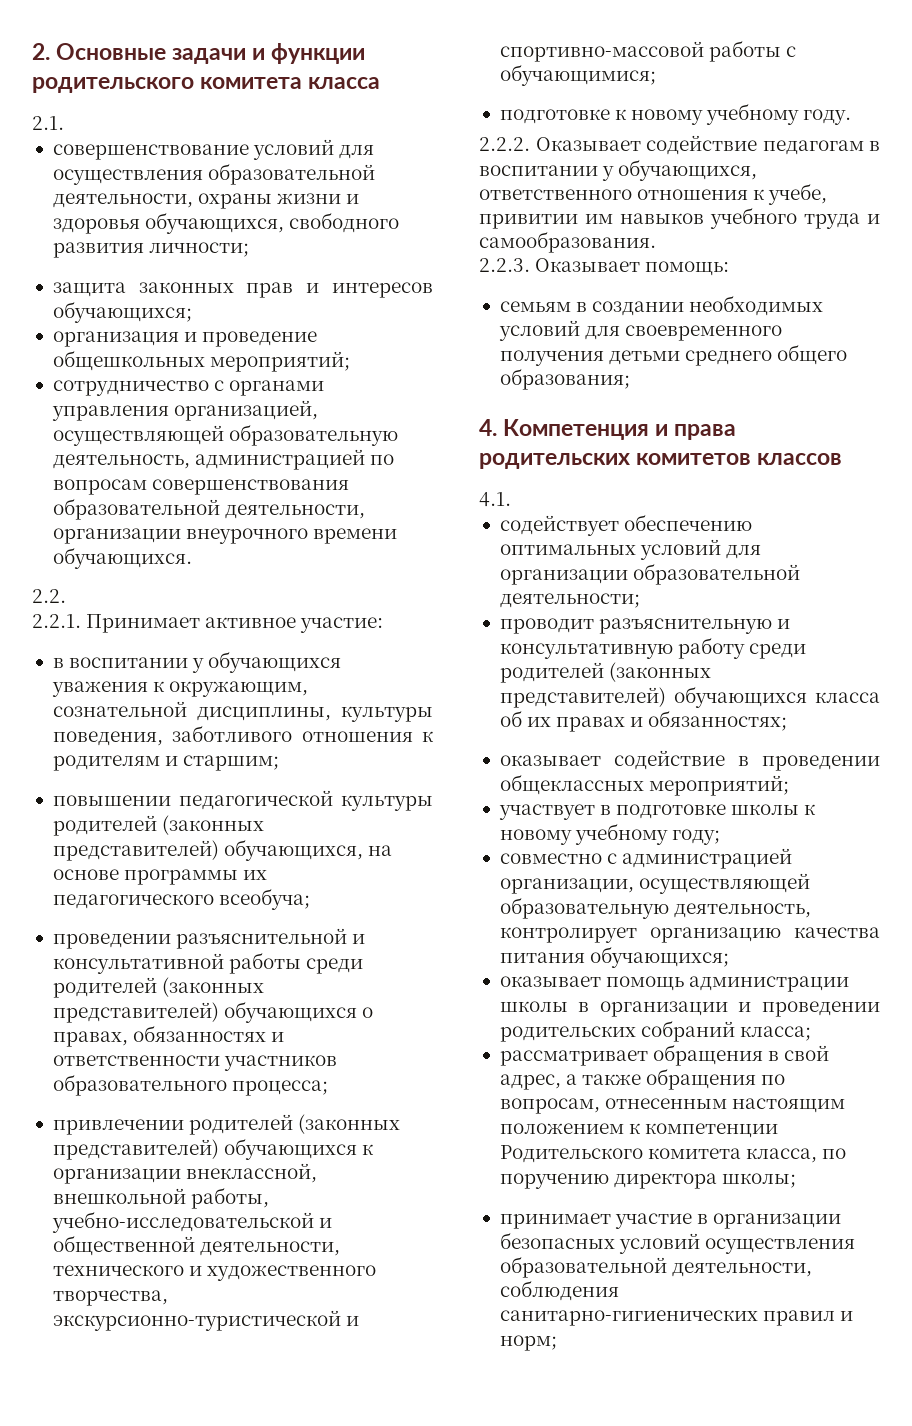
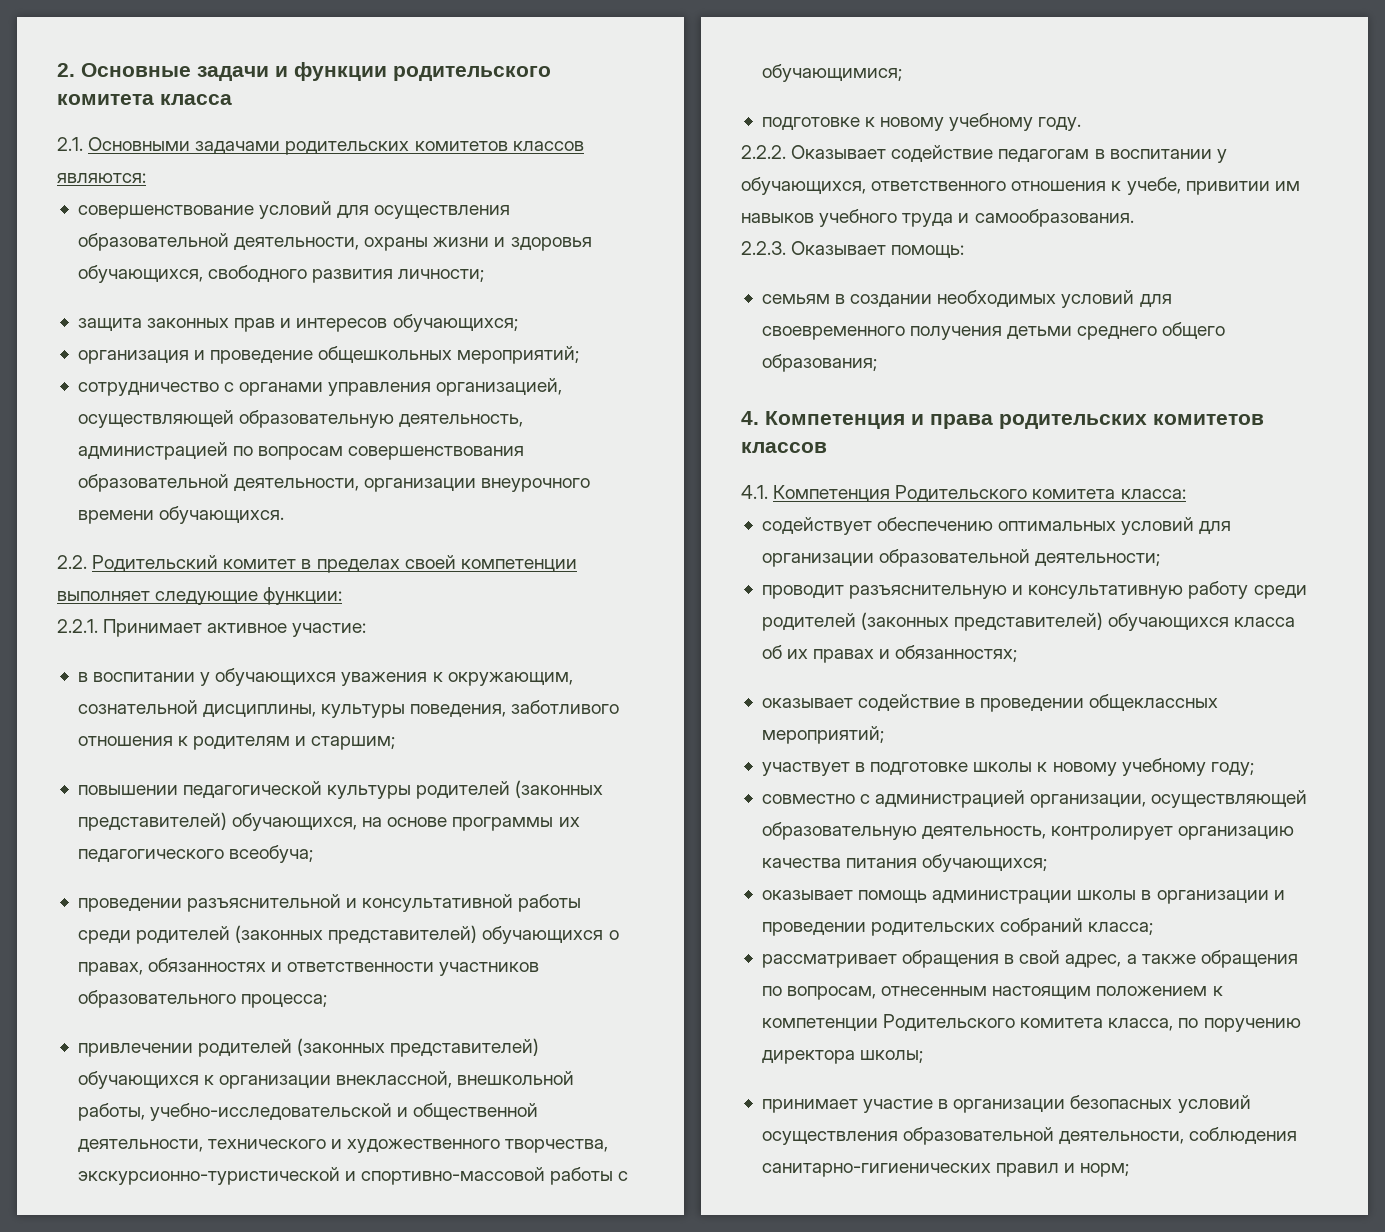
(64, 123) none -> [88,137,584,155] [57,173,146,183] Основными задачами родительских комитетов классов являются:
(66, 596) none -> [92,555,577,573] [57,587,343,605] Родительский комитет в пределах своей компетенции выполняет следующие функции:
(511, 499) none -> [773,485,1186,502] Компетенция Родительского комитета класса:

